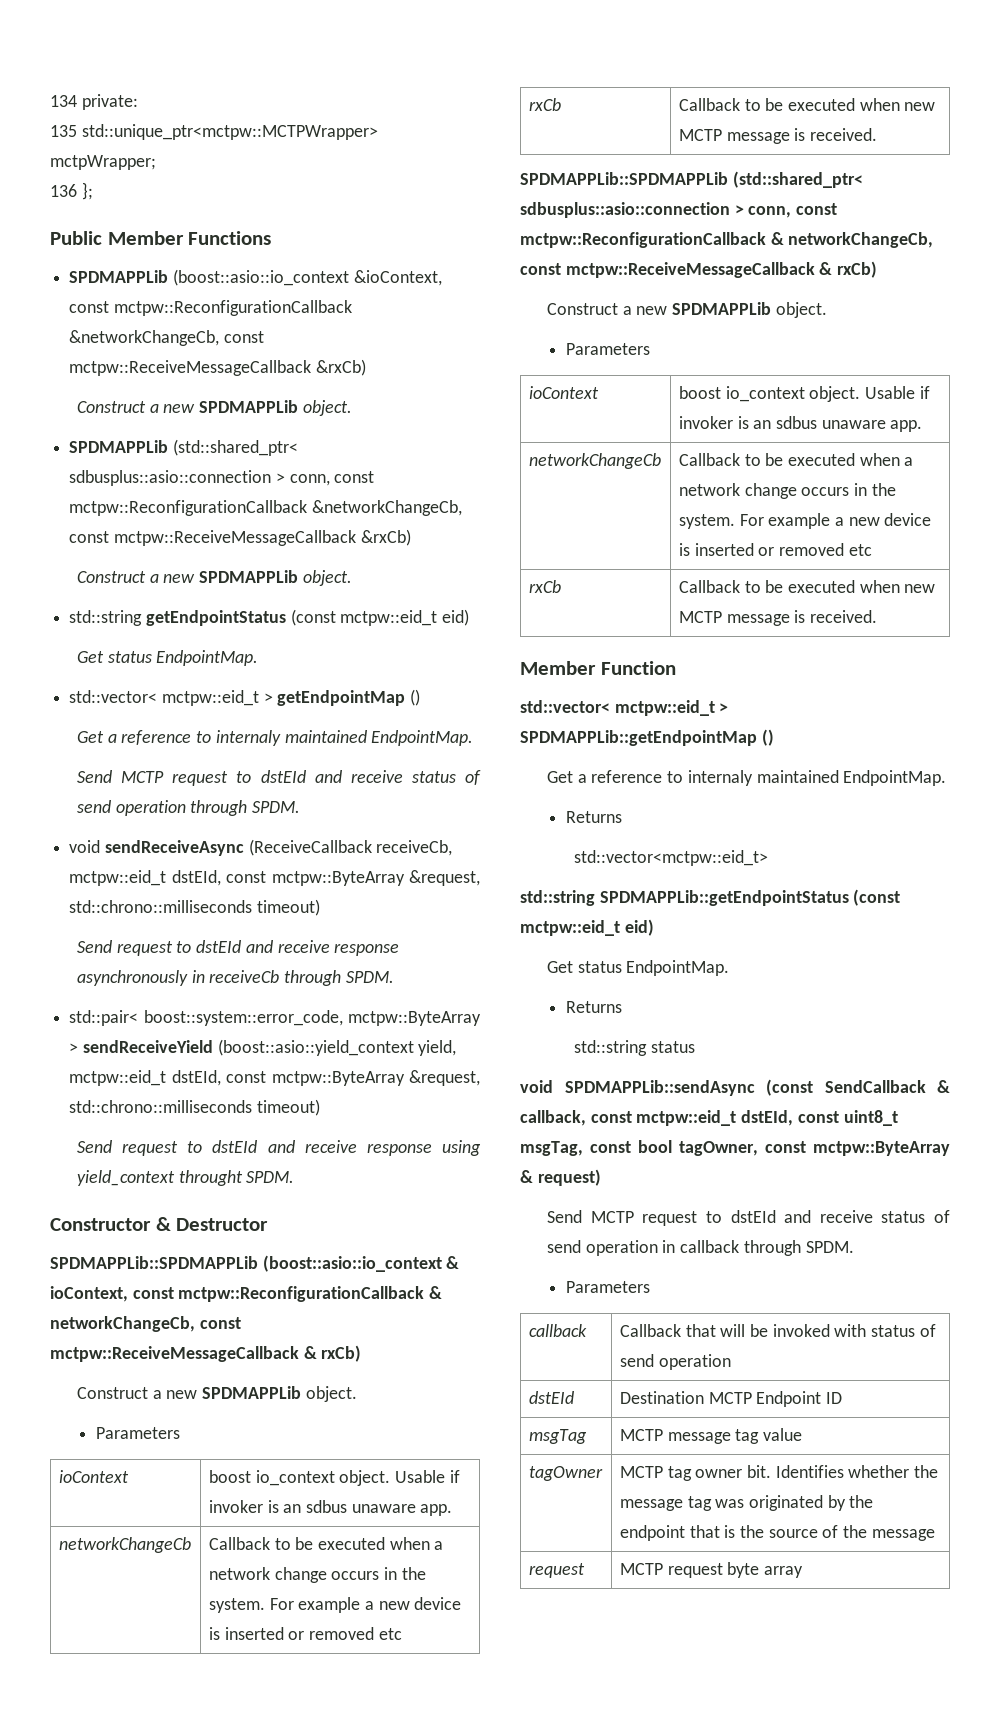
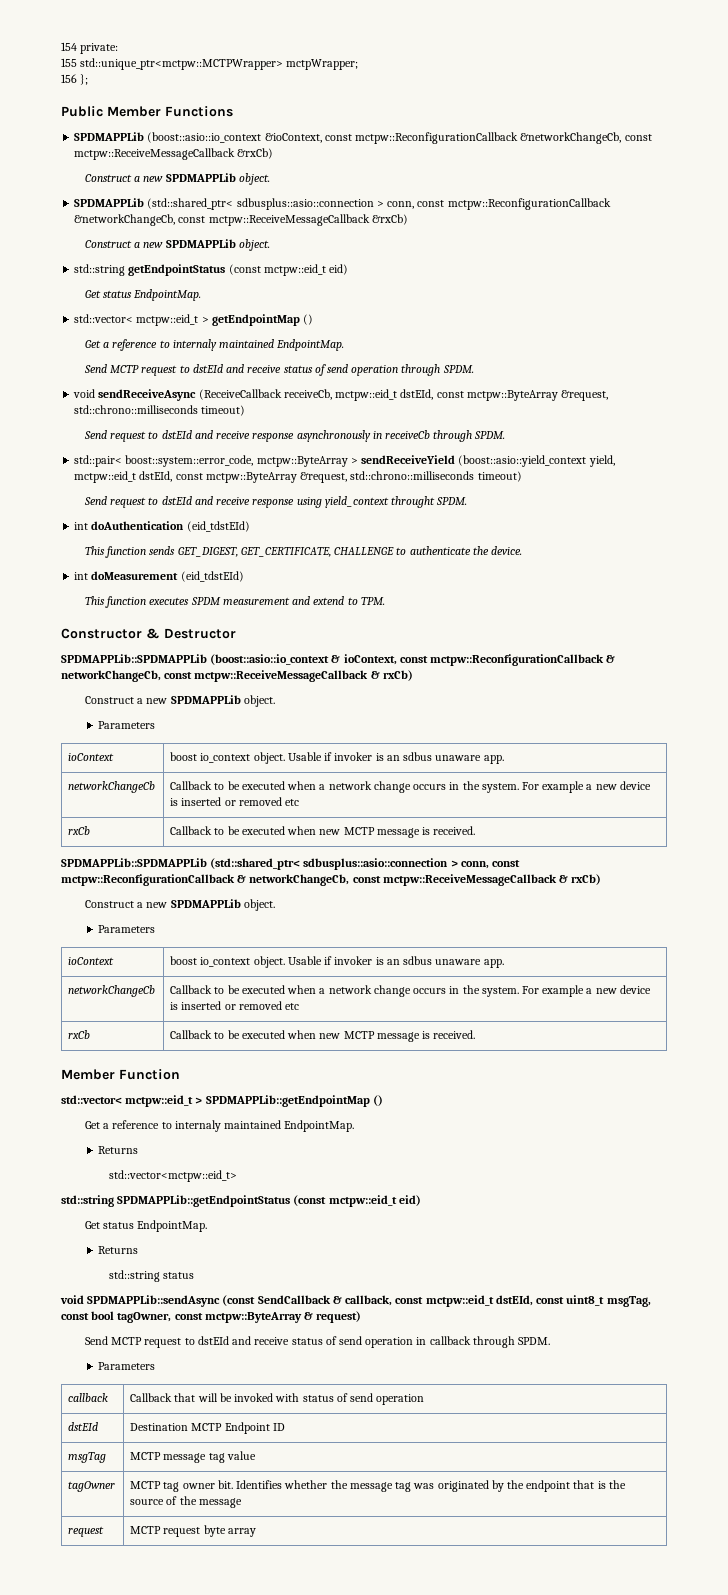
[50,95,77,107] 134 -> [61,42,77,51] 154
[50,125,77,137] 135 -> [61,58,77,67] 155
[50,184,77,197] 136 -> [61,74,77,83] 156
(295, 1177) none -> [74,521,250,532] [84,546,522,558] [74,571,244,582] [84,596,385,608] // int doAuthentication (eid_tdstEId) // This function sends GET_DIGEST, GET_CERTIFICATE, CHALLENGE to authenticate the device. // int doMeasurement (eid_tdstEId) // This function executes SPDM measurement and extend to TPM.

